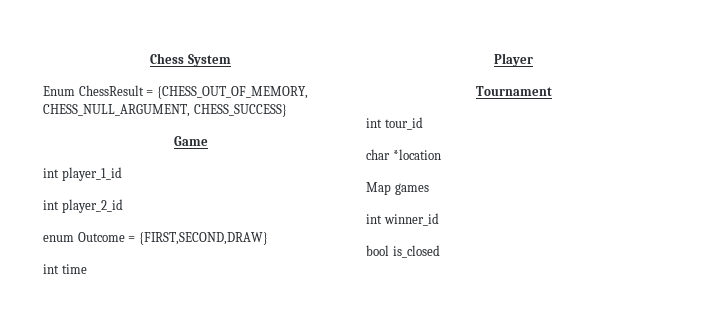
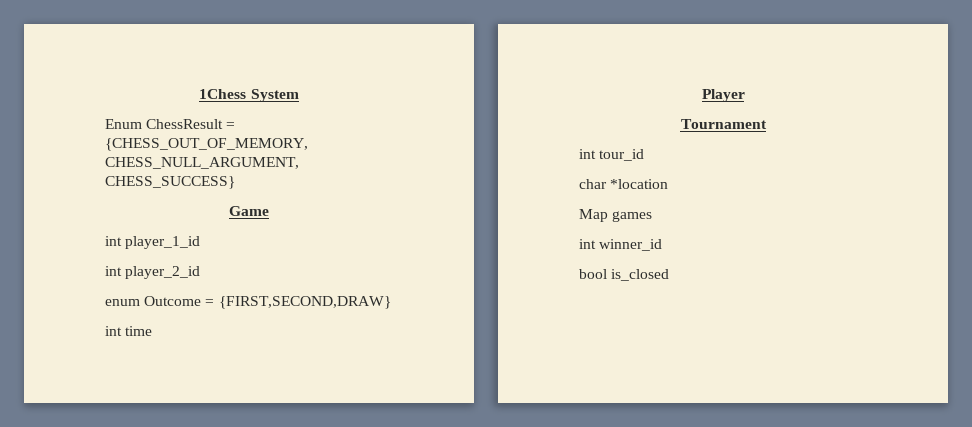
[150,53,185,64] Chess -> [199,89,247,99] 1Chess

